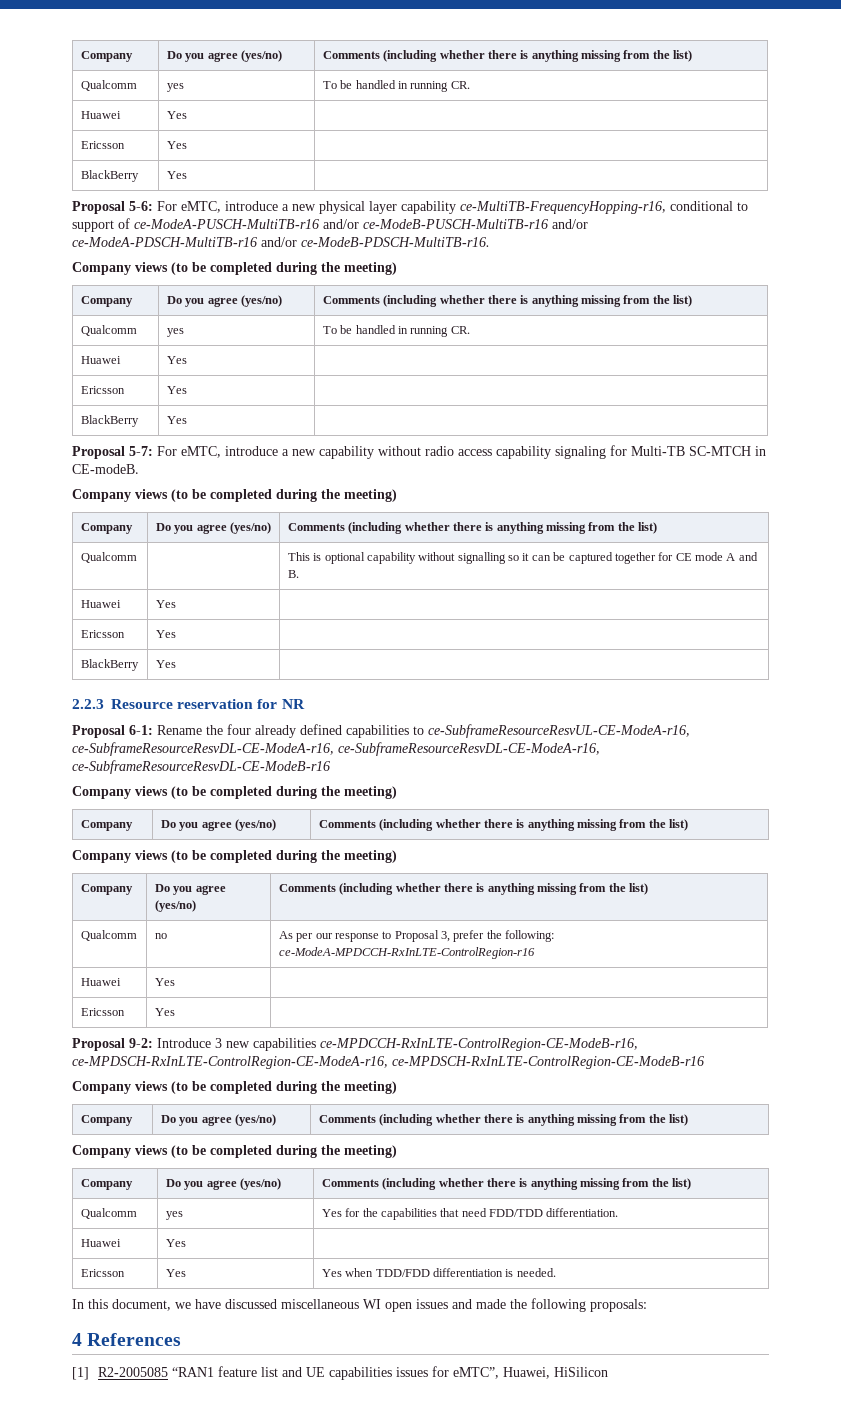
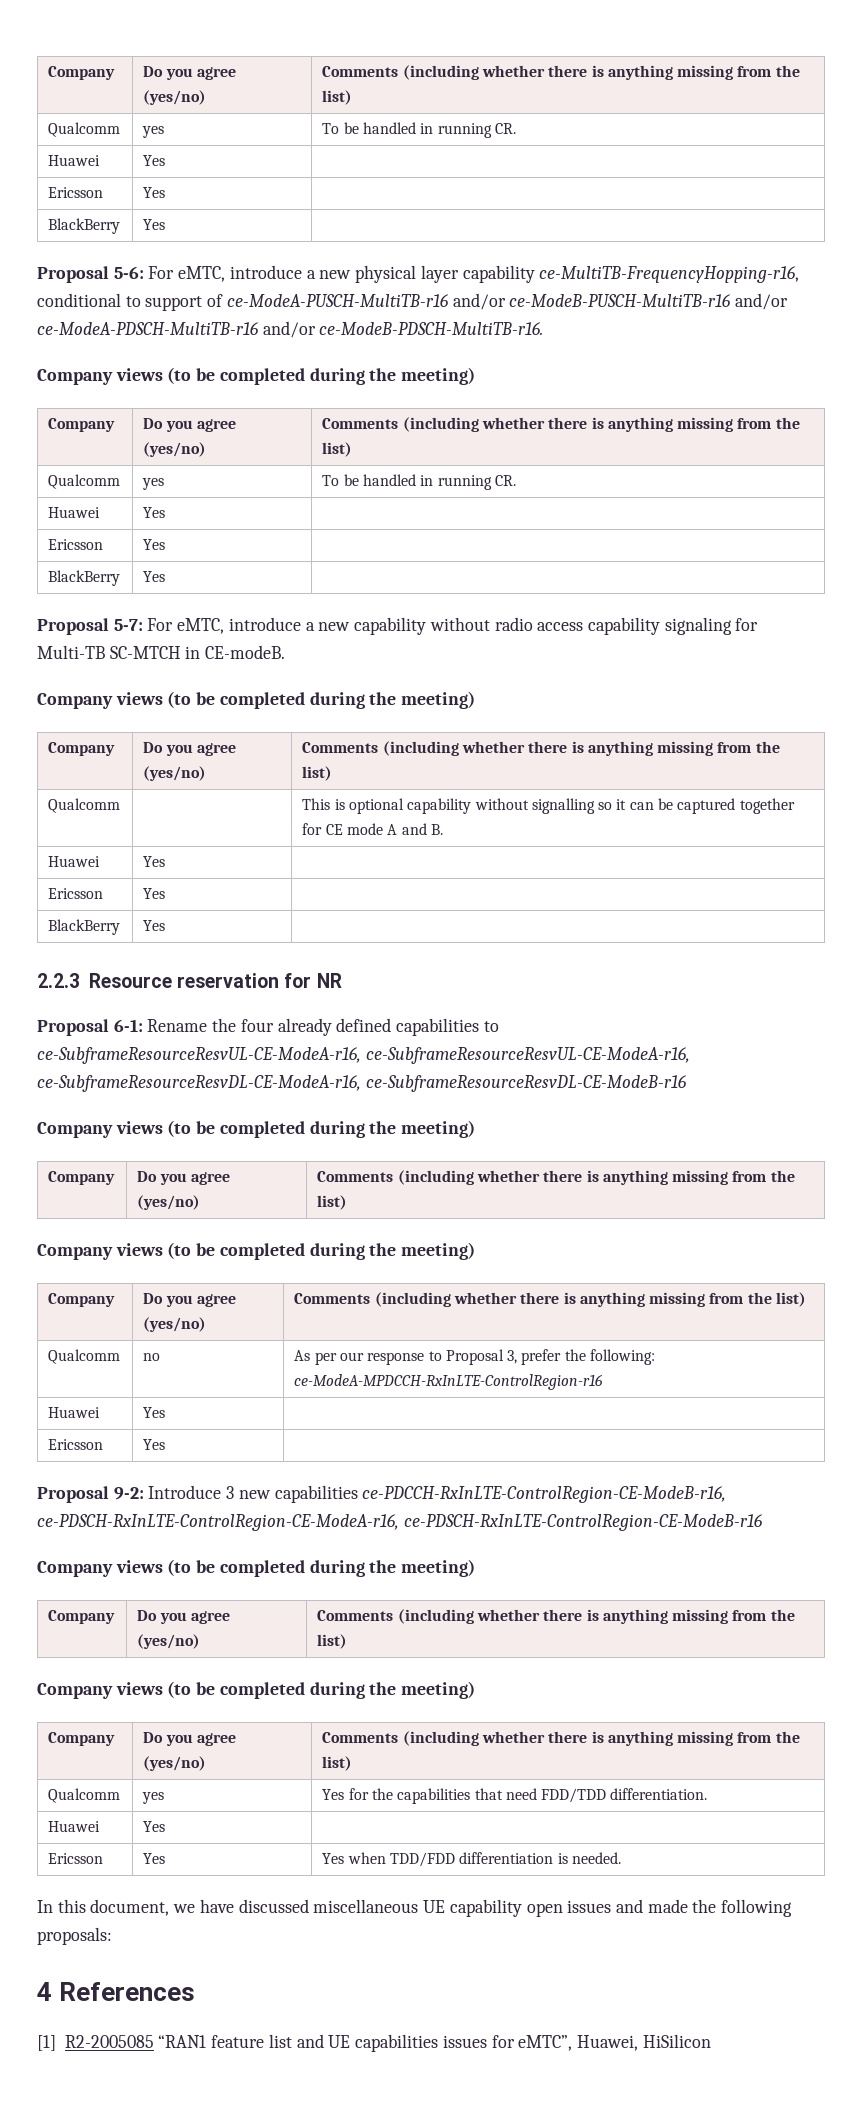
[72,742,334,756] ce-SubframeResourceResvDL-CE-ModeA-r16, -> [365,1047,690,1064] ce-SubframeResourceResvUL-CE-ModeA-r16,
[320,1038,638,1051] [72,1056,704,1069] ce-MPDCCH-RxInLTE-ControlRegion-CE-ModeB-r16, ce-MPDSCH-RxInLTE-ControlRegion-CE-ModeA-r16, ce-MPDSCH-RxInLTE-ControlRegion-CE-ModeB-r16 -> [362,1486,727,1503] [37,1514,762,1531] ce-PDCCH-RxInLTE-ControlRegion-CE-ModeB-r16, ce-PDSCH-RxInLTE-ControlRegion-CE-ModeA-r16, ce-PDSCH-RxInLTE-ControlRegion-CE-ModeB-r16
[363,1299,381,1309] WI -> [423,1899,522,1917] UE capability

